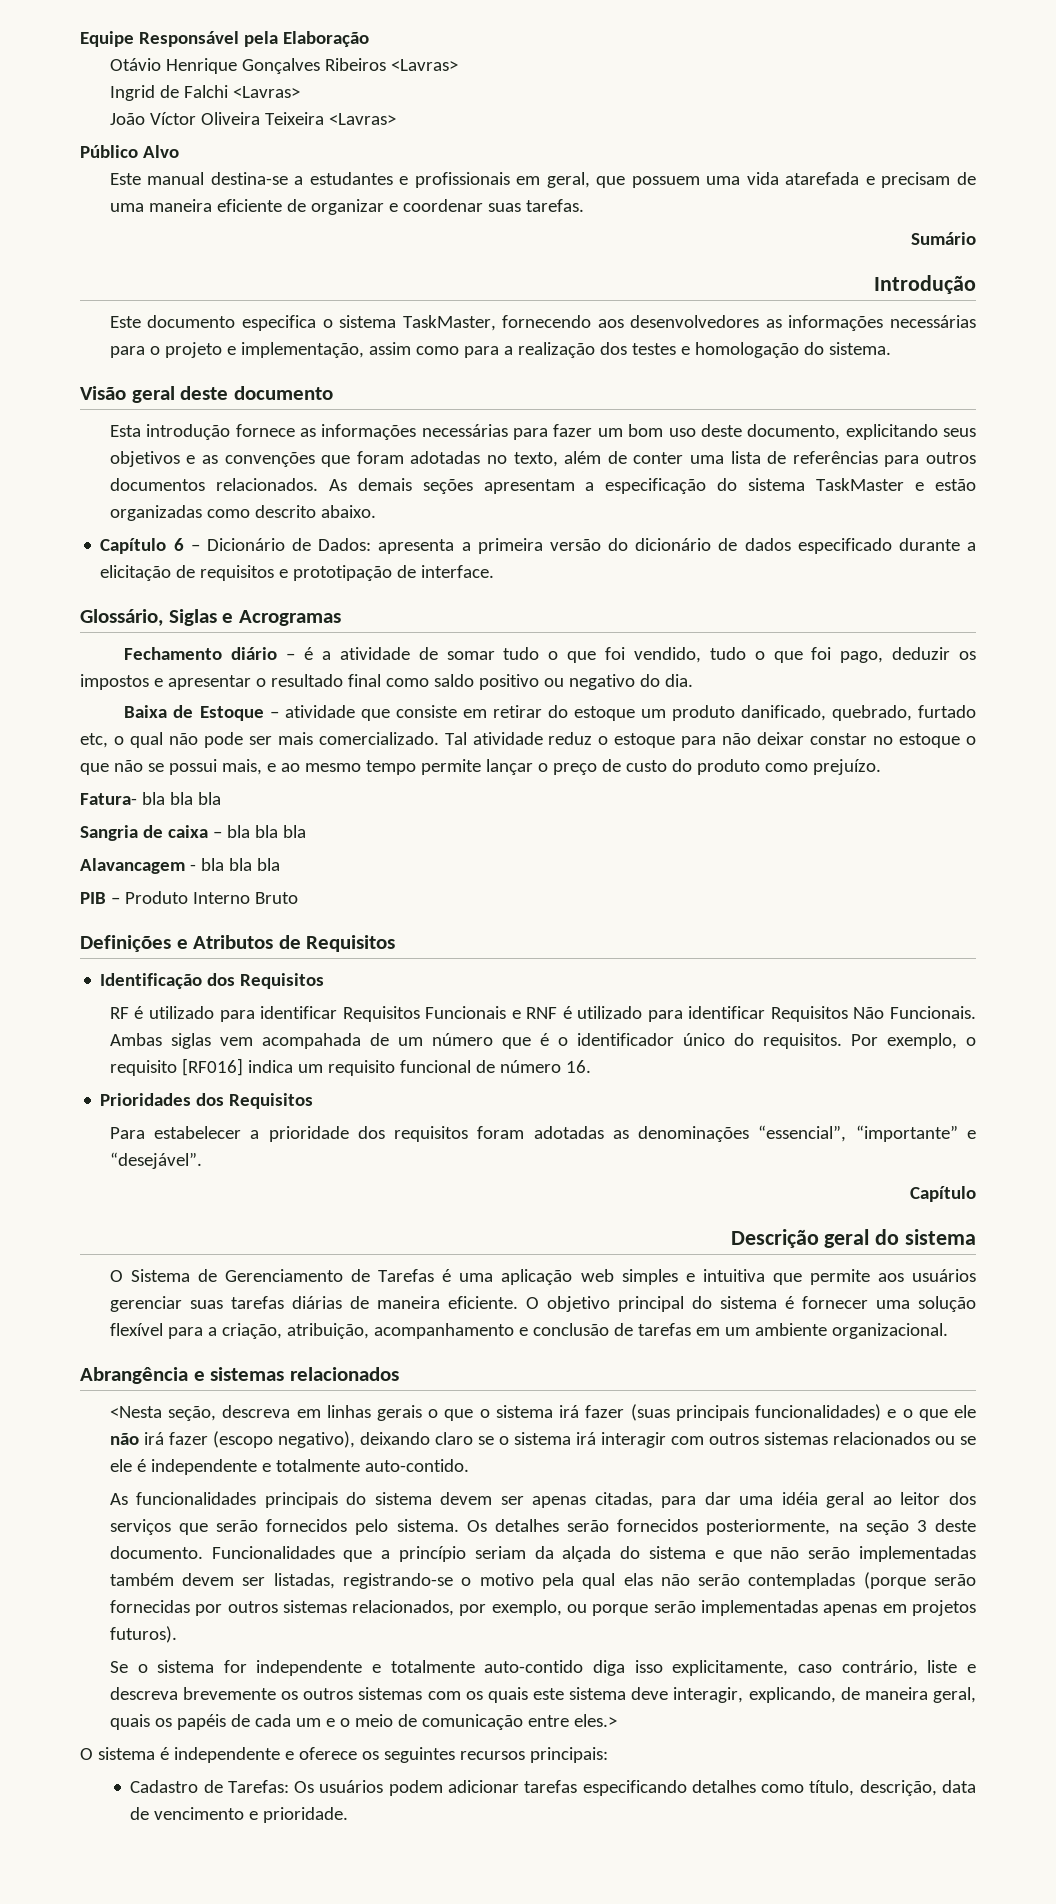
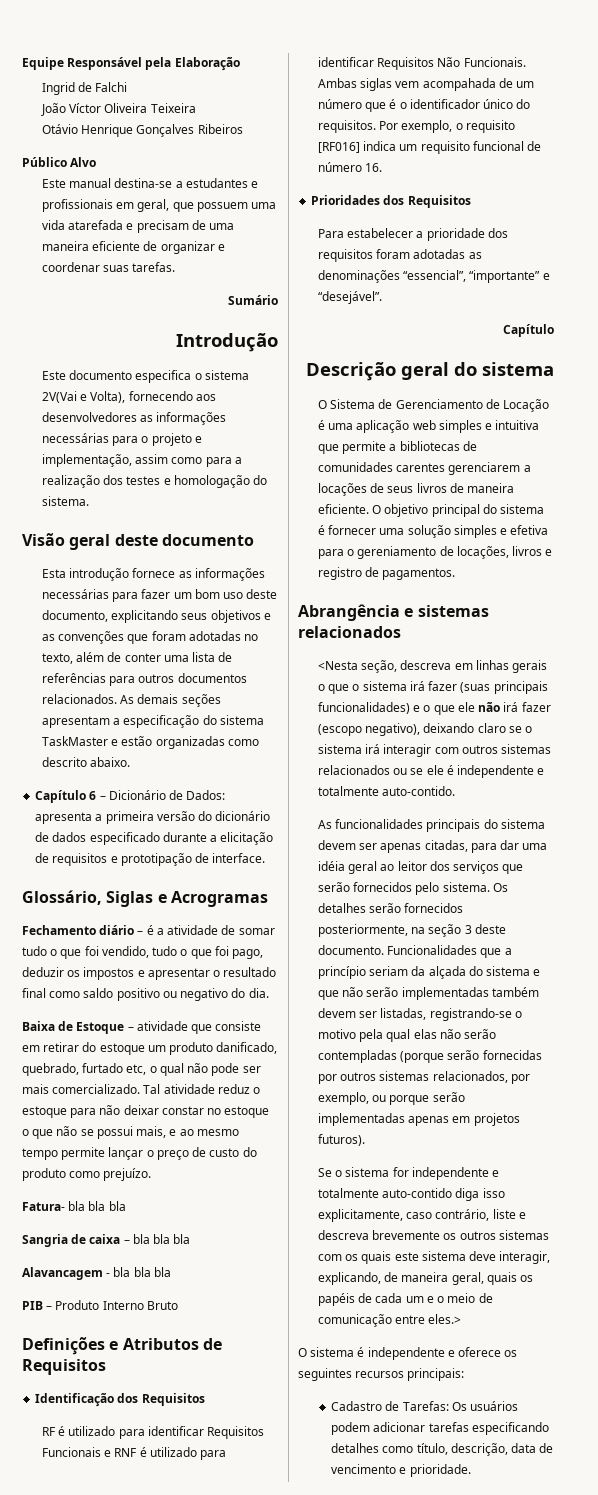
[109,58,458,74] // Otávio Henrique Gonçalves Ribeiros <Lavras> -> (240, 64) none
[232,86,300,98] <Lavras> -> (128, 87) none
[328,113,396,125] <Lavras> -> [41,124,243,137] // Otávio Henrique Gonçalves Ribeiros
[402,315,496,331] TaskMaster, -> [41,391,126,403] 2V(Vai e Volta),
[378,1269,435,1282] Tarefas -> [503,399,550,412] Locação
[877,1269,976,1282] [109,1296,342,1312] aos usuários gerenciar suas tarefas diárias -> [389,441,477,451] [317,462,531,475] [317,483,447,496] a bibliotecas de comunidades carentes gerenciarem a locações de seus livros
[109,1323,948,1339] flexível para a criação, atribuição, acompanhamento e conclusão de tarefas em um ambiente organizacional. -> [453,525,549,538] [317,546,553,559] [317,567,456,580] simples e efetiva para o gereniamento de locações, livros e registro de pagamentos.

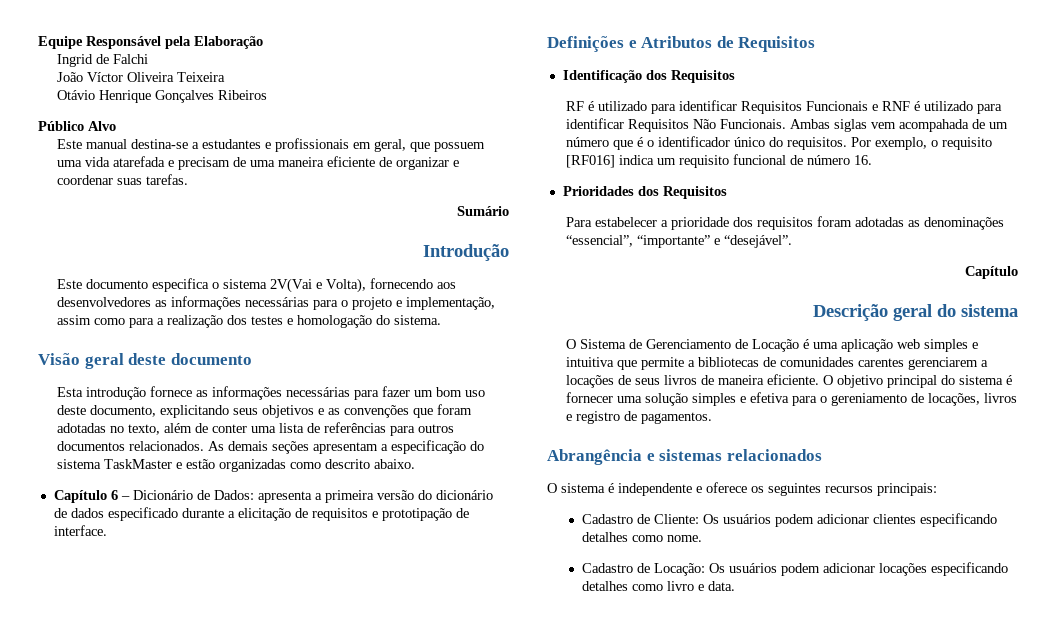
[22,890,268,907] [22,925,275,935] [22,946,264,959] [22,967,277,980] [22,988,269,1001] [22,1021,262,1034] [22,1042,278,1055] [22,1063,261,1076] [22,1084,261,1094] [22,1105,270,1118] [22,1126,239,1139] [22,1147,257,1160] [22,1168,152,1181] [22,1201,126,1211] [22,1234,191,1247] [22,1267,171,1280] [22,1300,178,1310] // Glossário, Siglas e Acrogramas // Fechamento diário – é a atividade de somar tudo o que foi vendido, tudo o que foi pago, deduzir os impostos e apresentar o resultado final como saldo positivo ou negativo do dia. // Baixa de Estoque – atividade que consiste em retirar do estoque um produto danificado, quebrado, furtado etc, o qual não pode ser mais comercializado. Tal atividade reduz o estoque para não deixar constar no estoque o que não se possui mais, e ao mesmo tempo permite lançar o preço de custo do produto como prejuízo. // Fatura- bla bla bla // Sangria de caixa – bla bla bla // Alavancagem - bla bla bla // PIB – Produto Interno Bruto -> (107, 530) none
[317,660,548,673] [317,681,548,694] [317,702,551,715] [317,723,533,736] [317,744,552,757] [317,765,545,778] [317,786,456,796] [317,819,545,832] [317,840,548,853] [317,861,524,874] [317,882,508,895] [317,903,464,913] [317,924,506,937] [317,945,512,958] [317,966,541,979] [317,987,539,1000] [317,1008,522,1021] [317,1029,497,1042] [317,1050,542,1063] [317,1071,530,1084] [317,1092,465,1105] [317,1113,520,1126] [317,1134,365,1146] [317,1167,500,1180] [317,1188,505,1201] [317,1209,526,1222] [317,1230,549,1240] [317,1251,551,1264] [317,1272,534,1285] [317,1293,493,1306] [317,1314,462,1327] // <Nesta seção, descreva em linhas gerais o que o sistema irá fazer (suas principais funcionalidades) e o que ele não irá fazer (escopo negativo), deixando claro se o sistema irá interagir com outros sistemas relacionados ou se ele é independente e totalmente auto-contido. // As funcionalidades principais do sistema devem ser apenas citadas, para dar uma idéia geral ao leitor dos serviços que serão fornecidos pelo sistema. Os detalhes serão fornecidos posteriormente, na seção 3 deste documento. Funcionalidades que a princípio seriam da alçada do sistema e que não serão implementadas também devem ser listadas, registrando-se o motivo pela qual elas não serão contempladas (porque serão fornecidas por outros sistemas relacionados, por exemplo, ou porque serão implementadas apenas em projetos futuros). // Se o sistema for independente e totalmente auto-contido diga isso explicitamente, caso contrário, liste e descreva brevemente os outros sistemas com os quais este sistema deve interagir, explicando, de maneira geral, quais os papéis de cada um e o meio de comunicação entre eles.> -> (822, 455) none
[402,1401,519,1411] [331,1422,549,1435] [331,1443,554,1456] [331,1464,471,1477] Tarefas: Os usuários podem adicionar tarefas especificando detalhes como título, descrição, data de vencimento e prioridade. -> [654,513,998,527] [582,532,703,542] [582,562,1009,576] [582,581,736,591] Cliente: Os usuários podem adicionar clientes especificando detalhes como nome. // Cadastro de Locação: Os usuários podem adicionar locações especificando detalhes como livro e data.

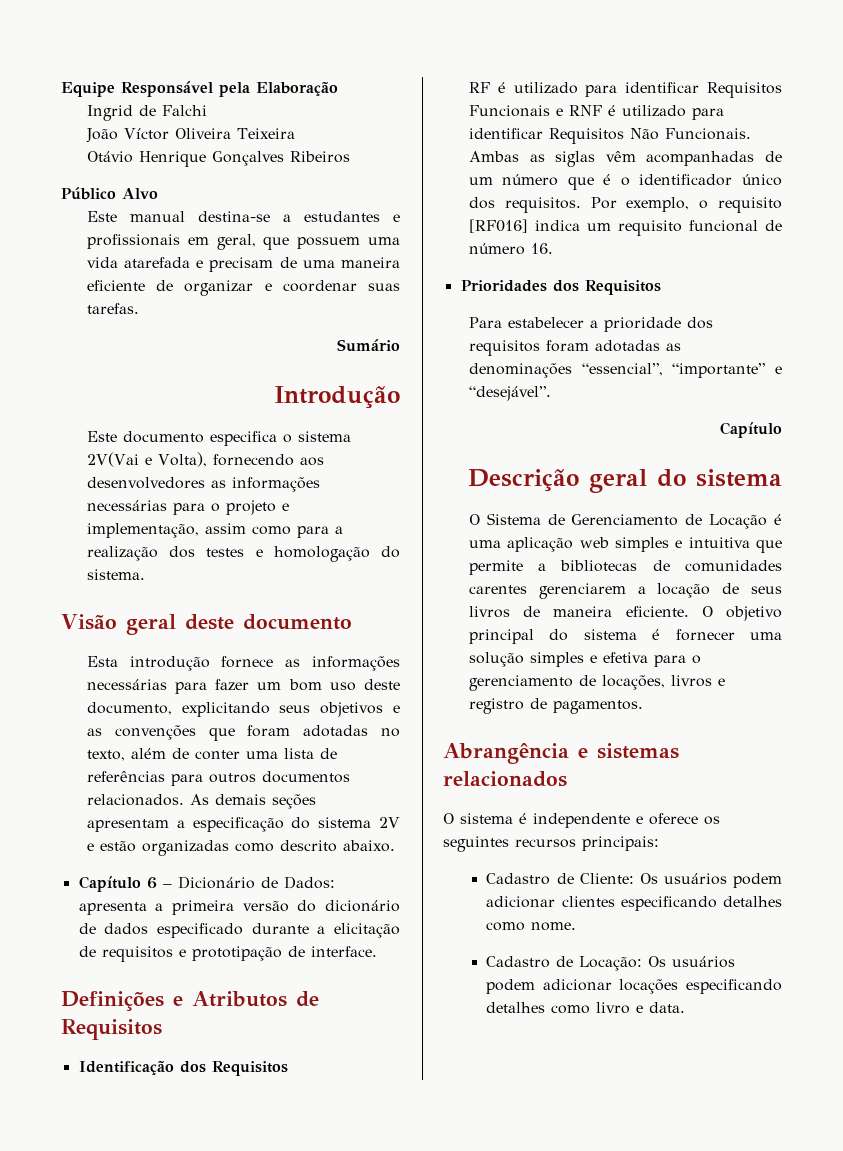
[104,459,173,469] TaskMaster -> [378,817,400,828] 2V
[834,119,970,132] siglas vem acompahada -> [529,151,755,167] as siglas vêm acompanhadas
[769,137,784,147] do -> [468,197,495,209] dos
[566,375,615,388] locações -> [657,583,711,598] locação
[831,393,908,406] gereniamento -> [468,675,573,691] gerenciamento

